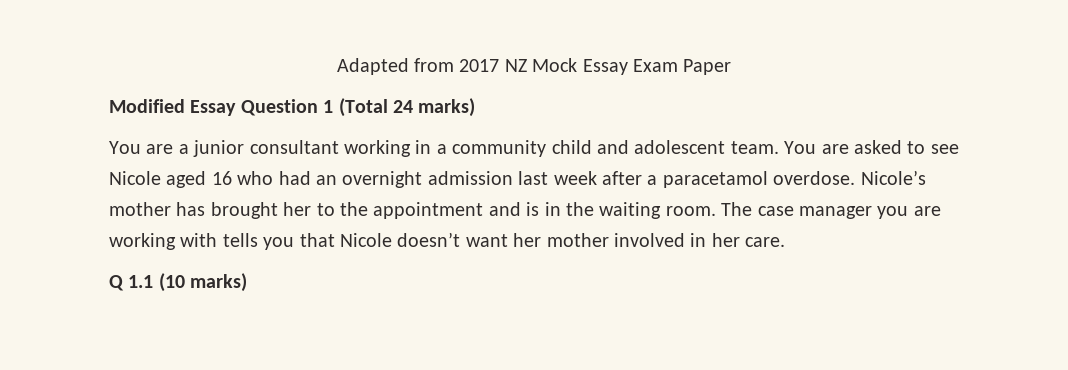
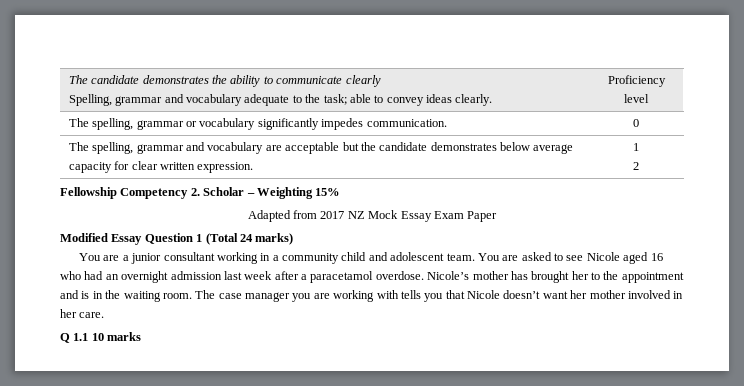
(336, 66) none -> [68,75,381,87] [68,94,493,106] [607,75,666,87] [624,94,649,103] [68,118,447,130] [633,119,639,127] [68,142,574,154] [68,161,254,173] [633,143,639,151] [633,162,639,170] [60,187,341,199] The candidate demonstrates the ability to communicate clearly // Spelling, grammar and vocabulary adequate to the task; able to convey ideas clearly. | Proficiency level // The spelling, grammar or vocabulary significantly impedes communication. | 0 // The spelling, grammar and vocabulary are acceptable but the candidate demonstrates below average capacity for clear written expression. | 1 // 2 // Fellowship Competency 2. Scholar – Weighting 15% //
[158,273,248,292] (10 marks) -> [91,332,142,341] 10 marks

